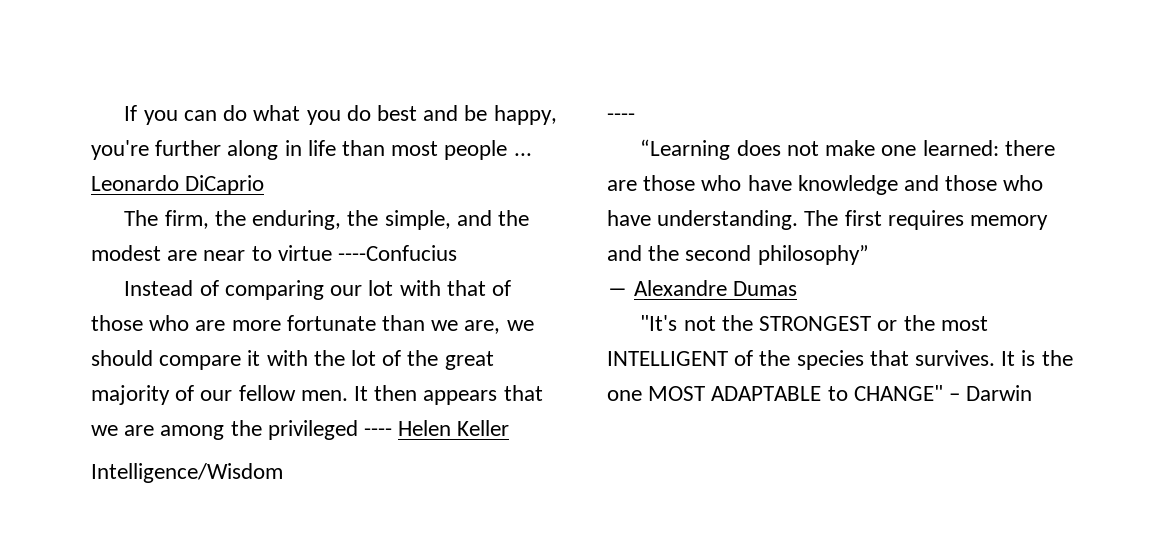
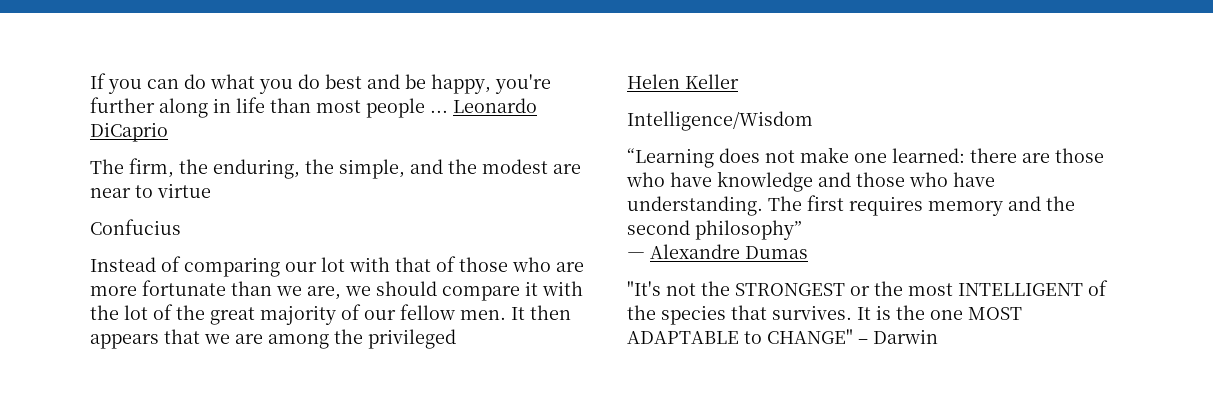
[338,245,458,261] ----Confucius -> [90,219,181,235] // Confucius
[364,428,393,436] ---- -> (456, 339) //
[607,113,635,121] // ---- -> (813, 121) none

